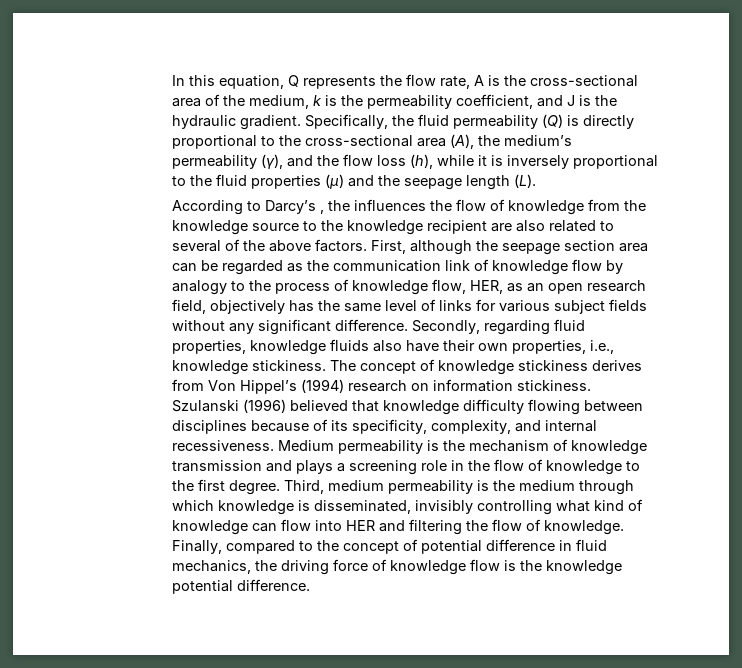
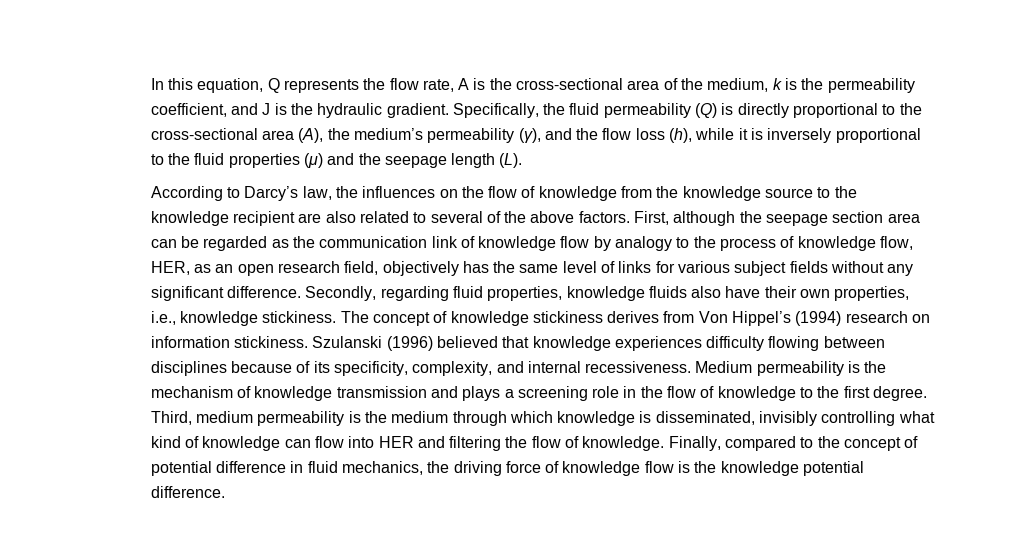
[319,210,324,214] , -> [302,186,332,200] law,
(426, 205) none -> [439,189,458,198] on
(459, 407) none -> [614,336,702,351] experiences

